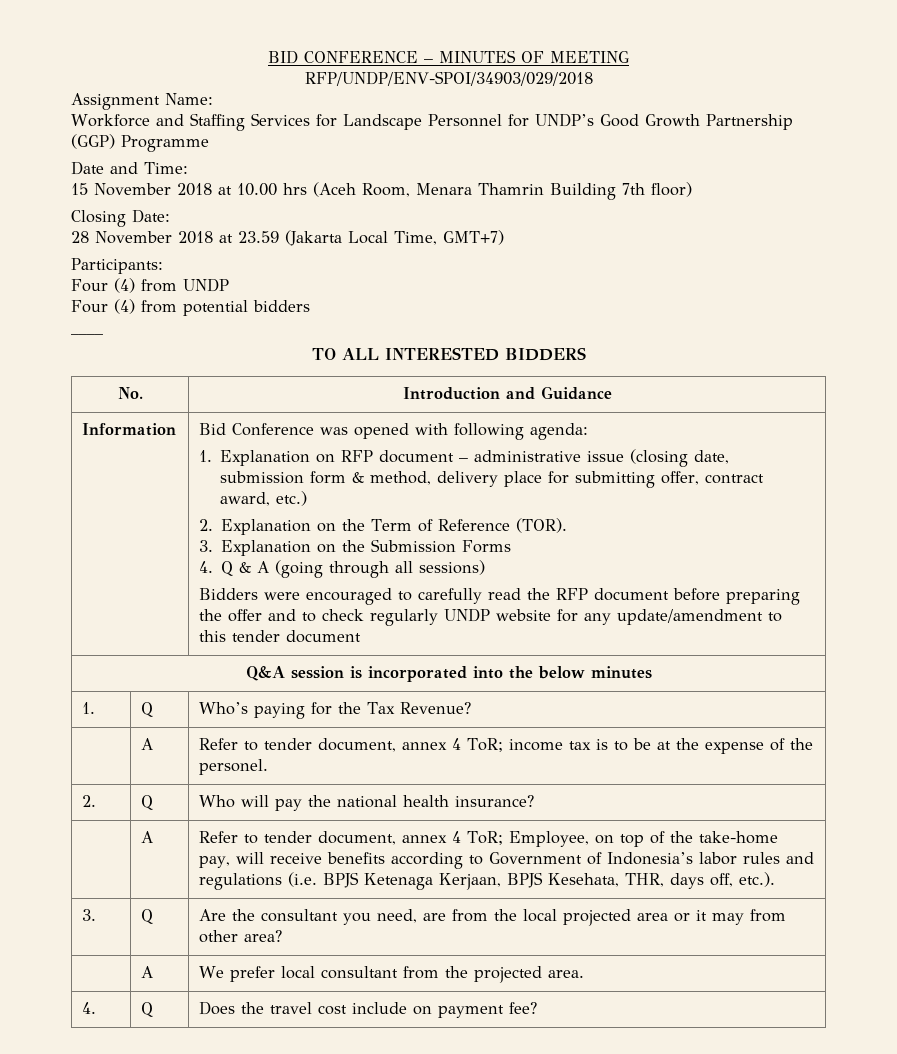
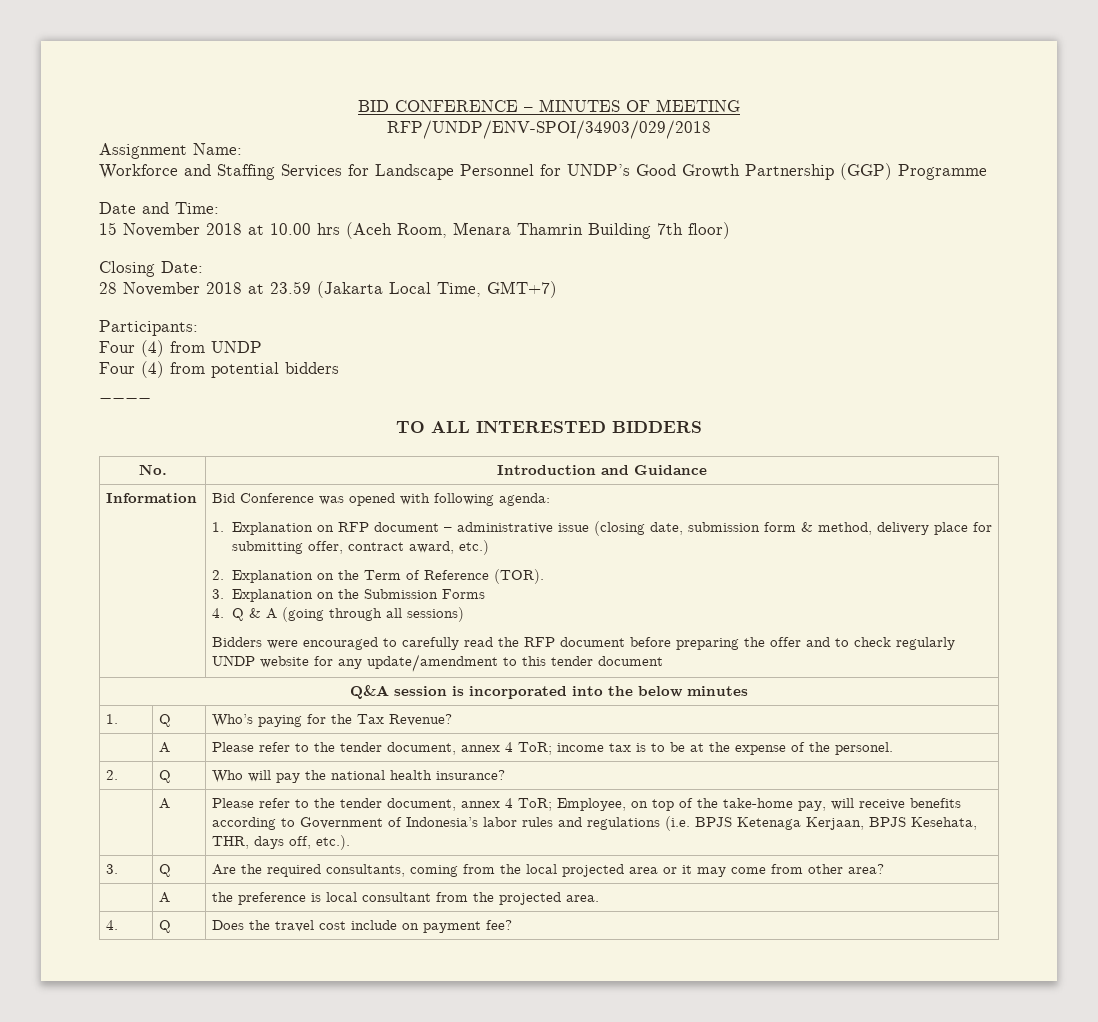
[199,738,259,751] Refer to -> [212,742,336,752] Please refer to the
[199,831,259,844] Refer to -> [212,798,336,808] Please refer to the
[261,909,447,925] consultant you need, are -> [267,864,459,877] required consultants, coming
(745, 919) none -> [731,867,767,874] come
[199,966,276,982] We prefer -> [212,892,322,905] the preference is

